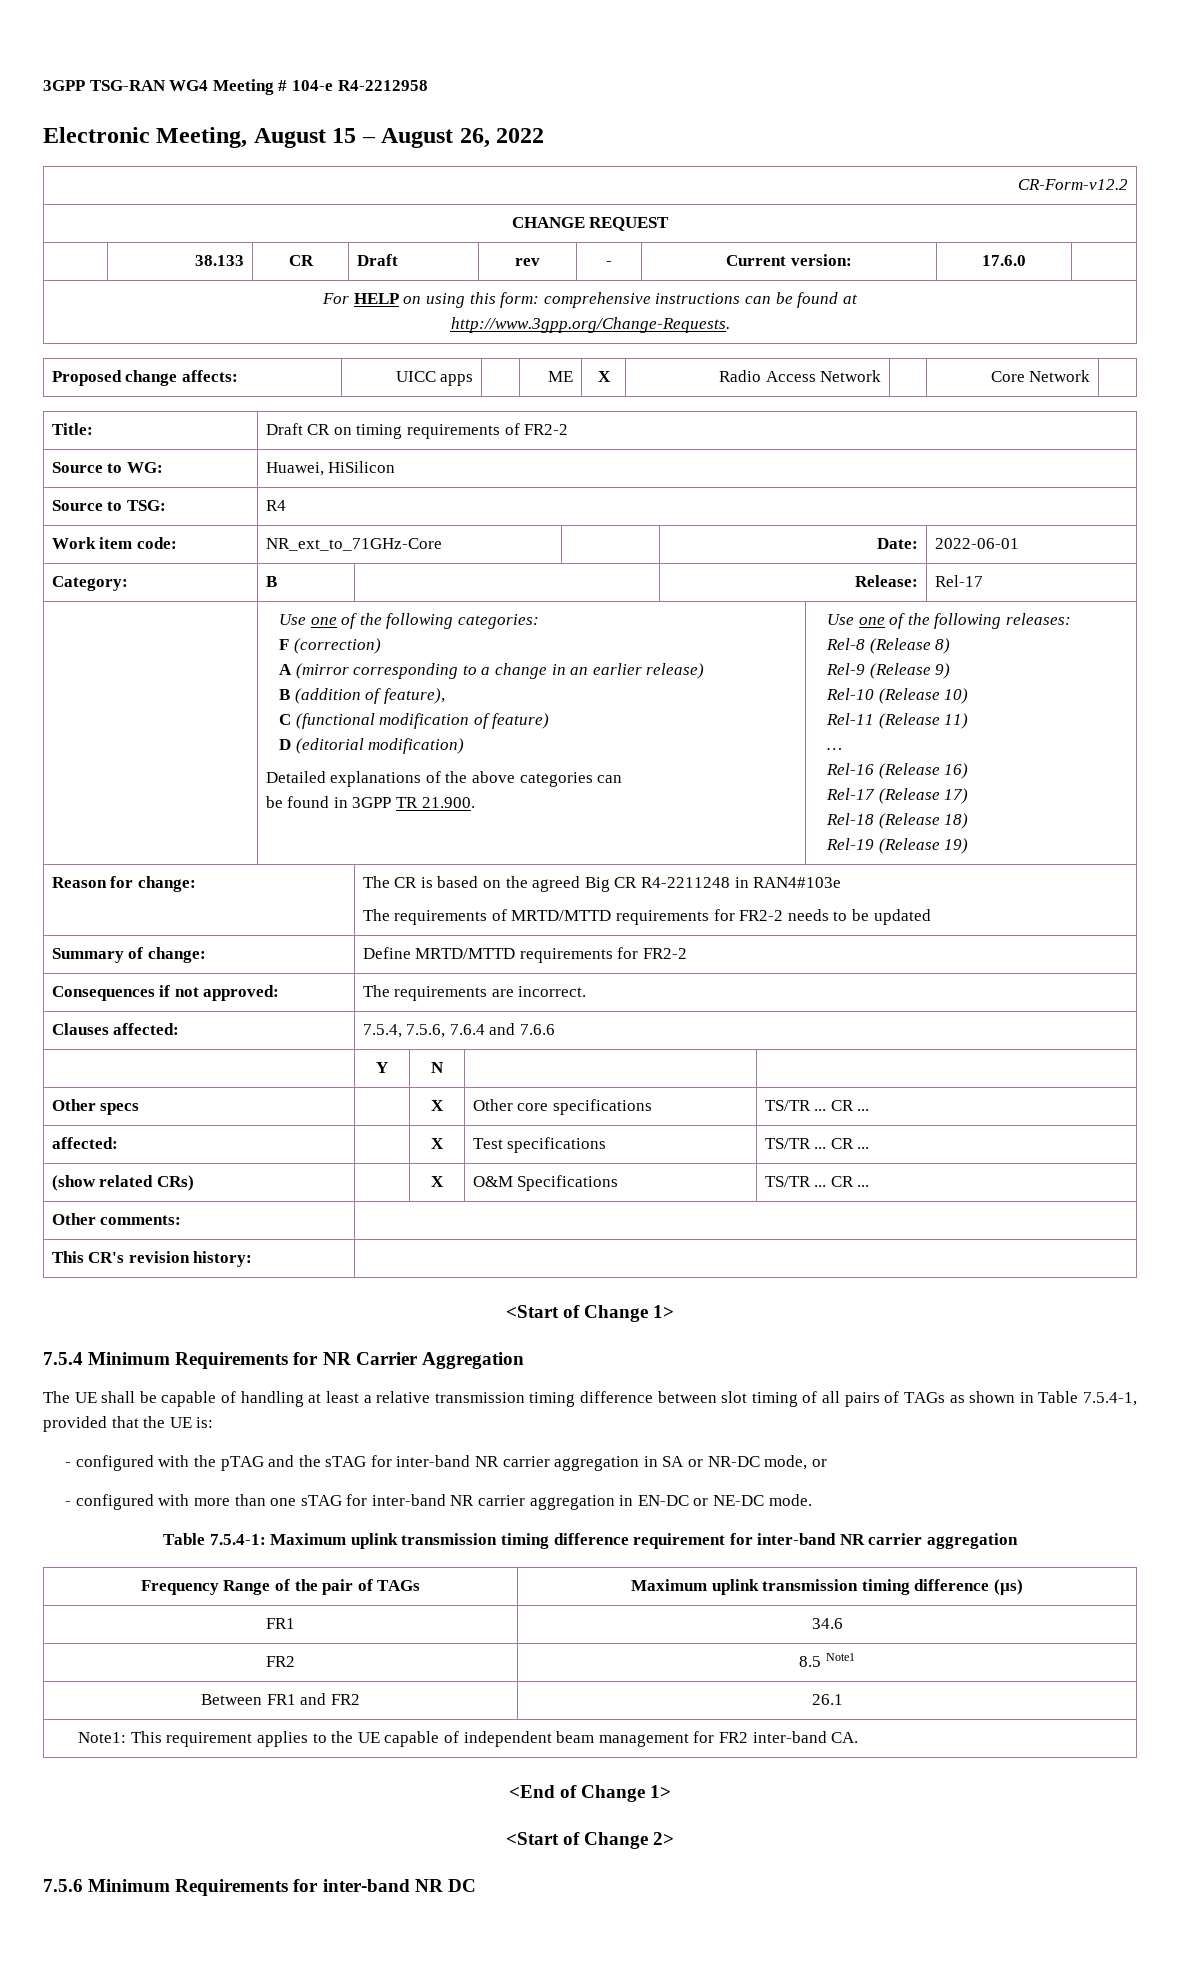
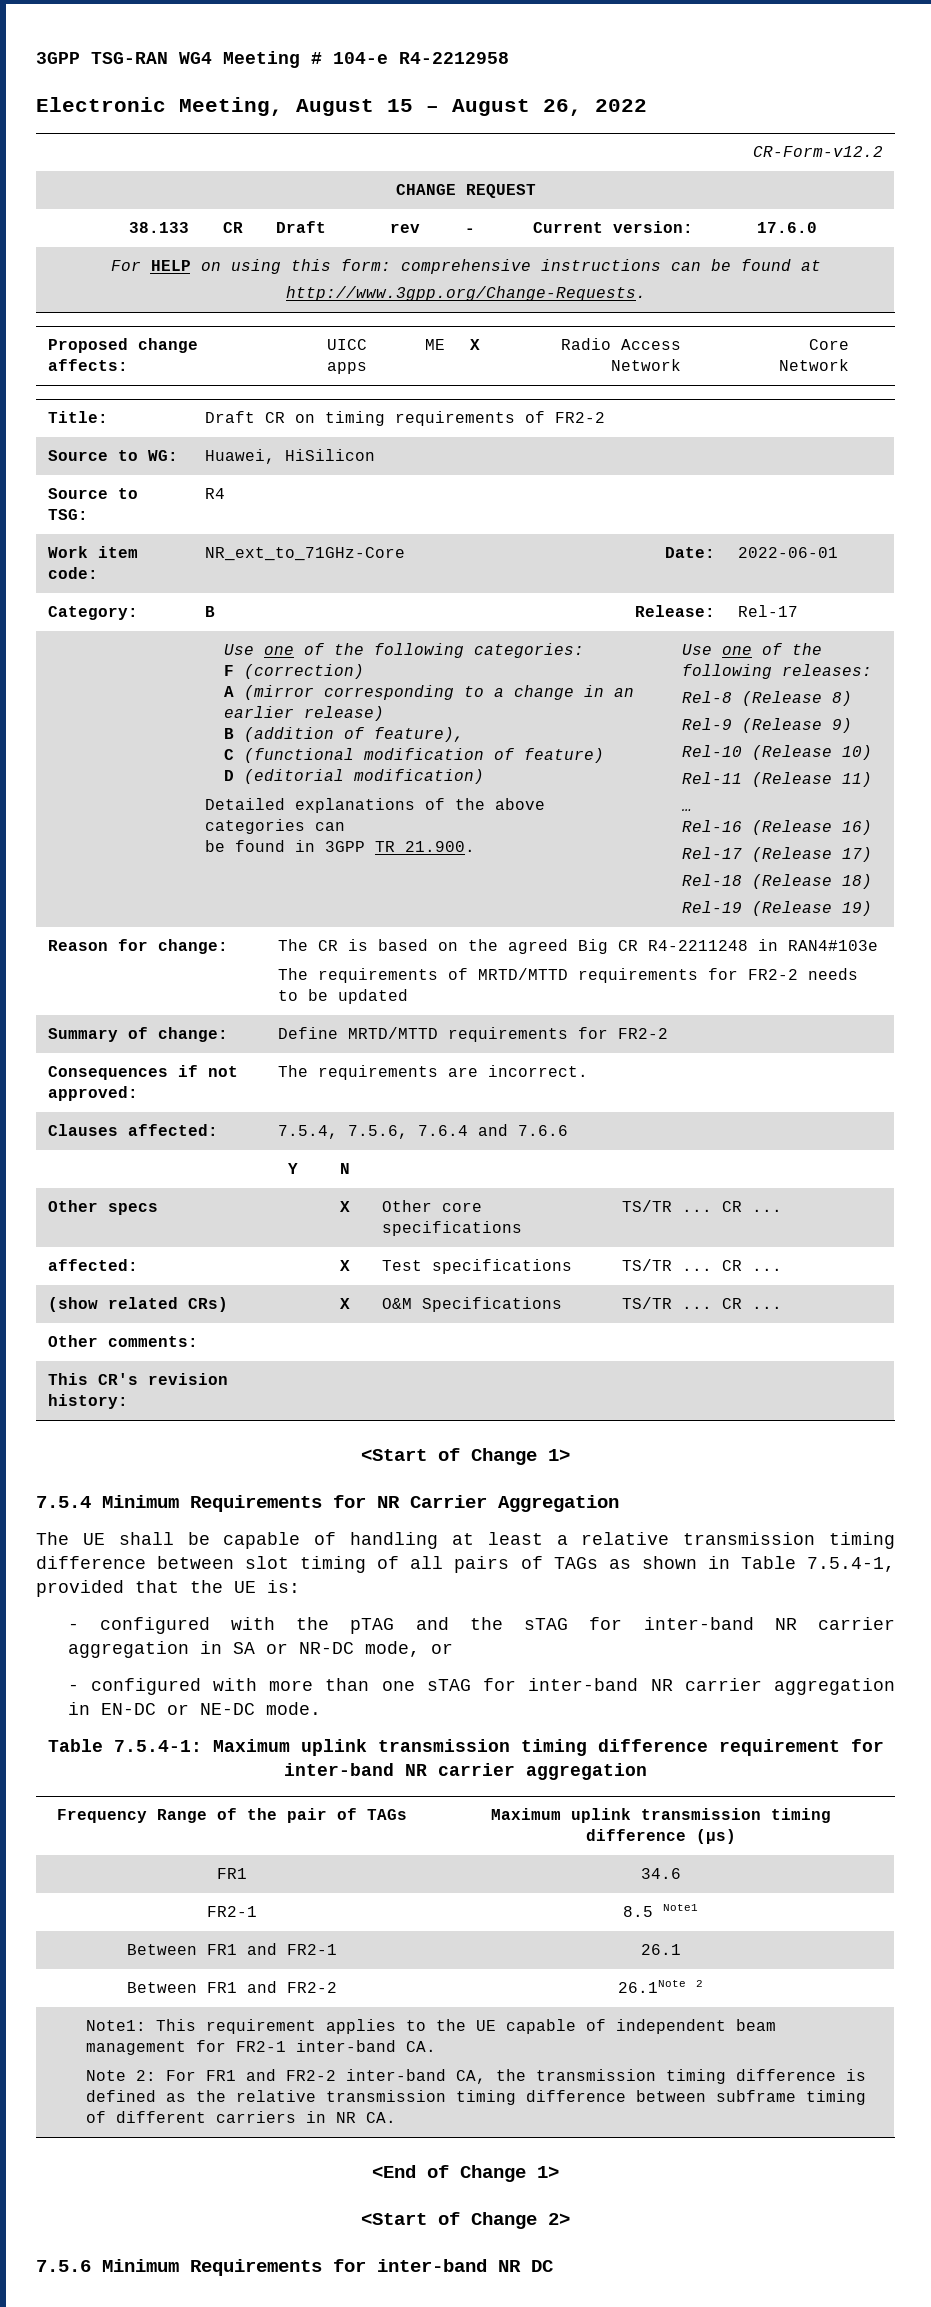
[266,1656,295,1667] FR2 -> [206,1906,257,1917] FR2-1
[330,1694,360,1705] FR2 -> [286,1944,337,1955] FR2-1
(843, 1699) none -> [126,1981,337,1993] [618,1980,703,1993] // Between FR1 and FR2-2 | 26.1Note 2
[718,1732,748,1743] FR2 -> [236,2041,287,2052] FR2-1
(859, 1737) none -> [86,2069,867,2084] [86,2090,867,2105] [86,2111,397,2123] // Note 2: For FR1 and FR2-2 inter-band CA, the transmission timing difference is defined as the relative transmission timing difference between subframe timing of different carriers in NR CA.

